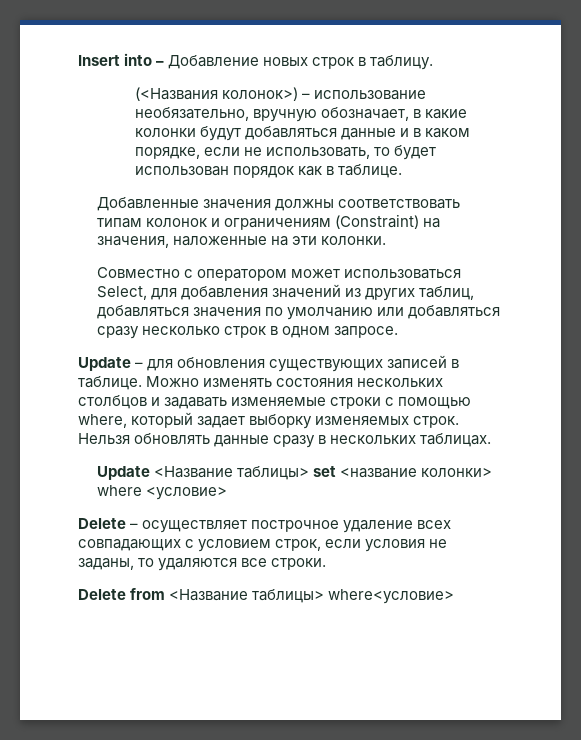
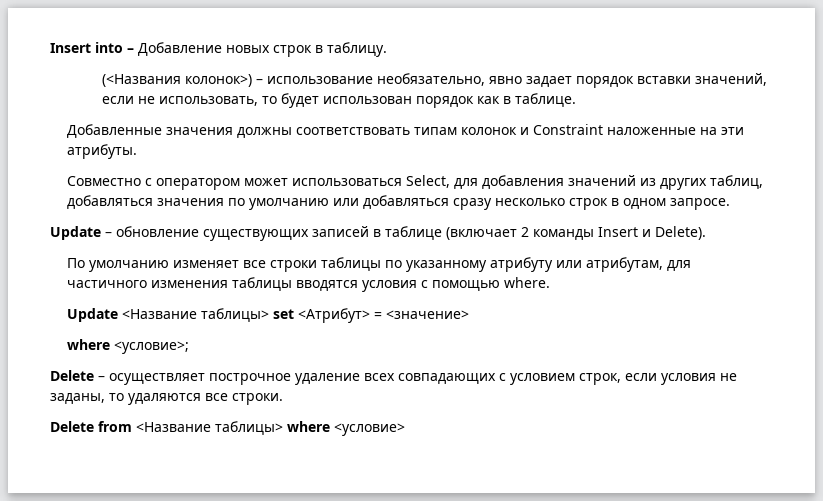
[252,107,468,122] [134,126,471,141] [134,147,200,159] вручную обозначает, в какие колонки будут добавляться данные и в каком порядке, -> [488,73,767,88] явно задает порядок вставки значений,
[224,214,441,230] [96,236,169,248] ограничениям (Constraint) на значения, -> [533,124,604,135] Constraint
[321,236,387,245] колонки. -> [67,144,138,159] атрибуты.
[147,357,266,371] для обновления -> [116,226,199,237] обновление
[78,376,444,390] [78,395,472,409] [78,412,460,429] [78,433,492,448] таблице. Можно изменять состояния нескольких столбцов и задавать изменяемые строки с помощью where, который задает выборку изменяемых строк. Нельзя обновлять данные сразу в нескольких таблицах. -> [385,226,706,240] [67,257,692,272] [67,277,551,292] таблице (включает 2 команды Insert и Delete). // По умолчанию изменяет все строки таблицы по указанному атрибуту или атрибутам, для частичного изменения таблицы вводятся условия с помощью where.
[340,468,493,478] [96,485,228,500] <название колонки> where <условие> -> [298,308,470,323] [67,339,190,354] <Атрибут> = <значение> // where <условие>;
[328,589,455,604] where<условие> -> [287,421,405,436] where <условие>

